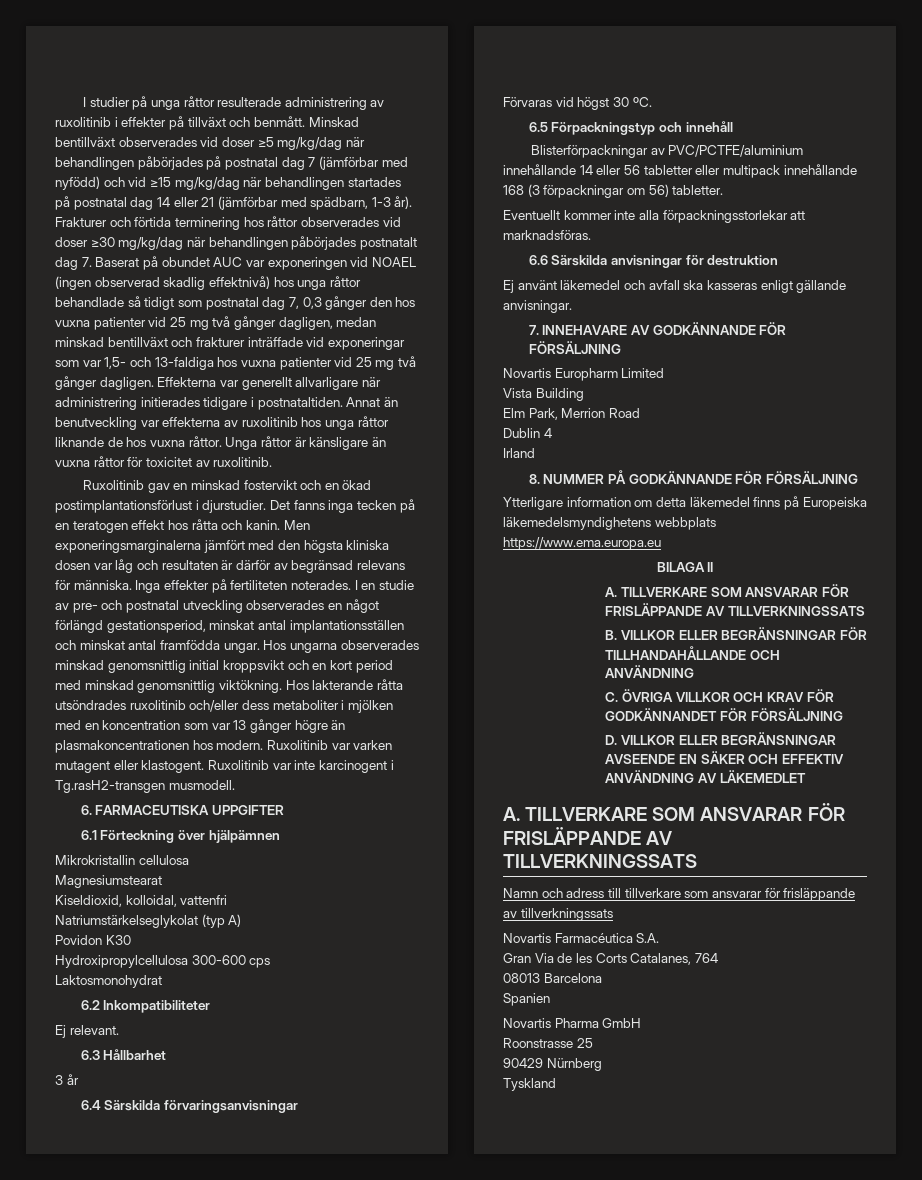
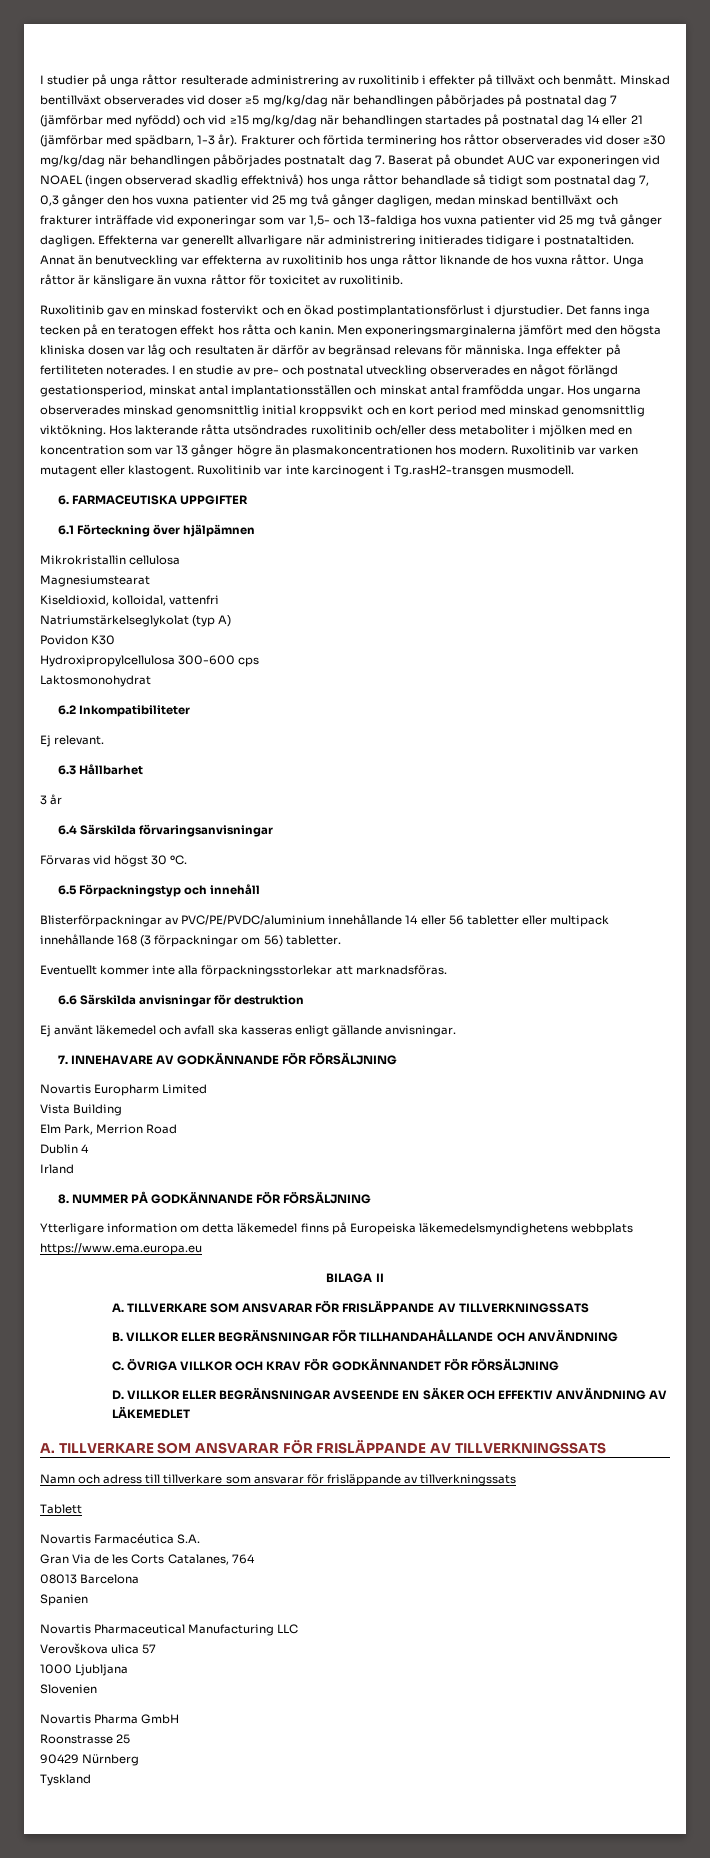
[668,145,804,157] PVC/PCTFE/aluminium -> [181,915,326,925] PVC/PE/PVDC/aluminium
(613, 914) none -> [40,1504,82,1514] // Tablett
(550, 999) none -> [40,1624,299,1636] [40,1643,157,1654] [40,1664,129,1676] [40,1684,97,1694] // Novartis Pharmaceutical Manufacturing LLC // Verovškova ulica 57 // 1000 Ljubljana // Slovenien

